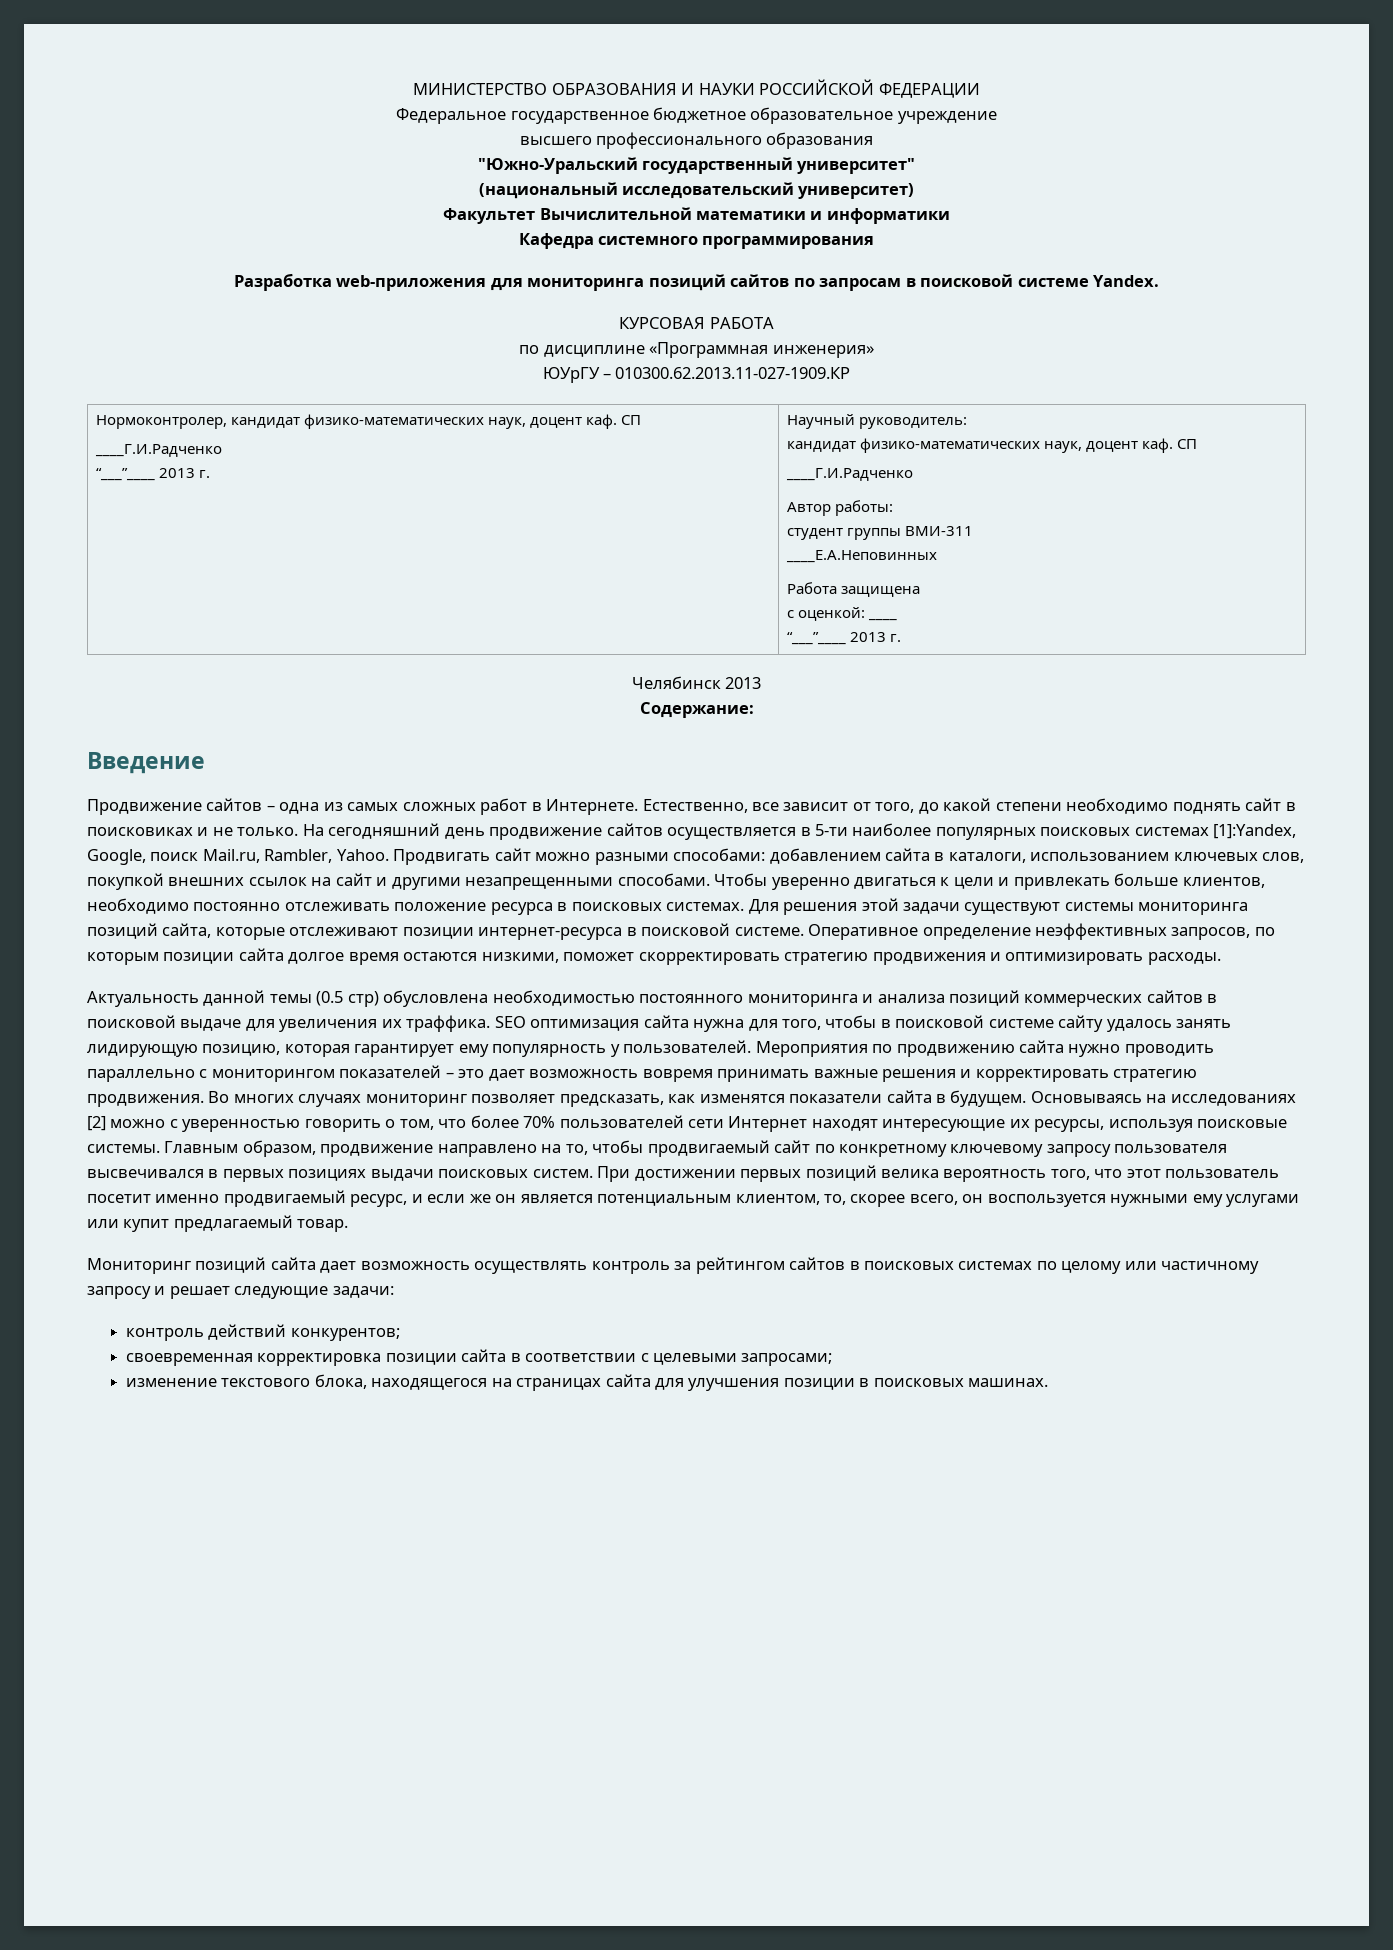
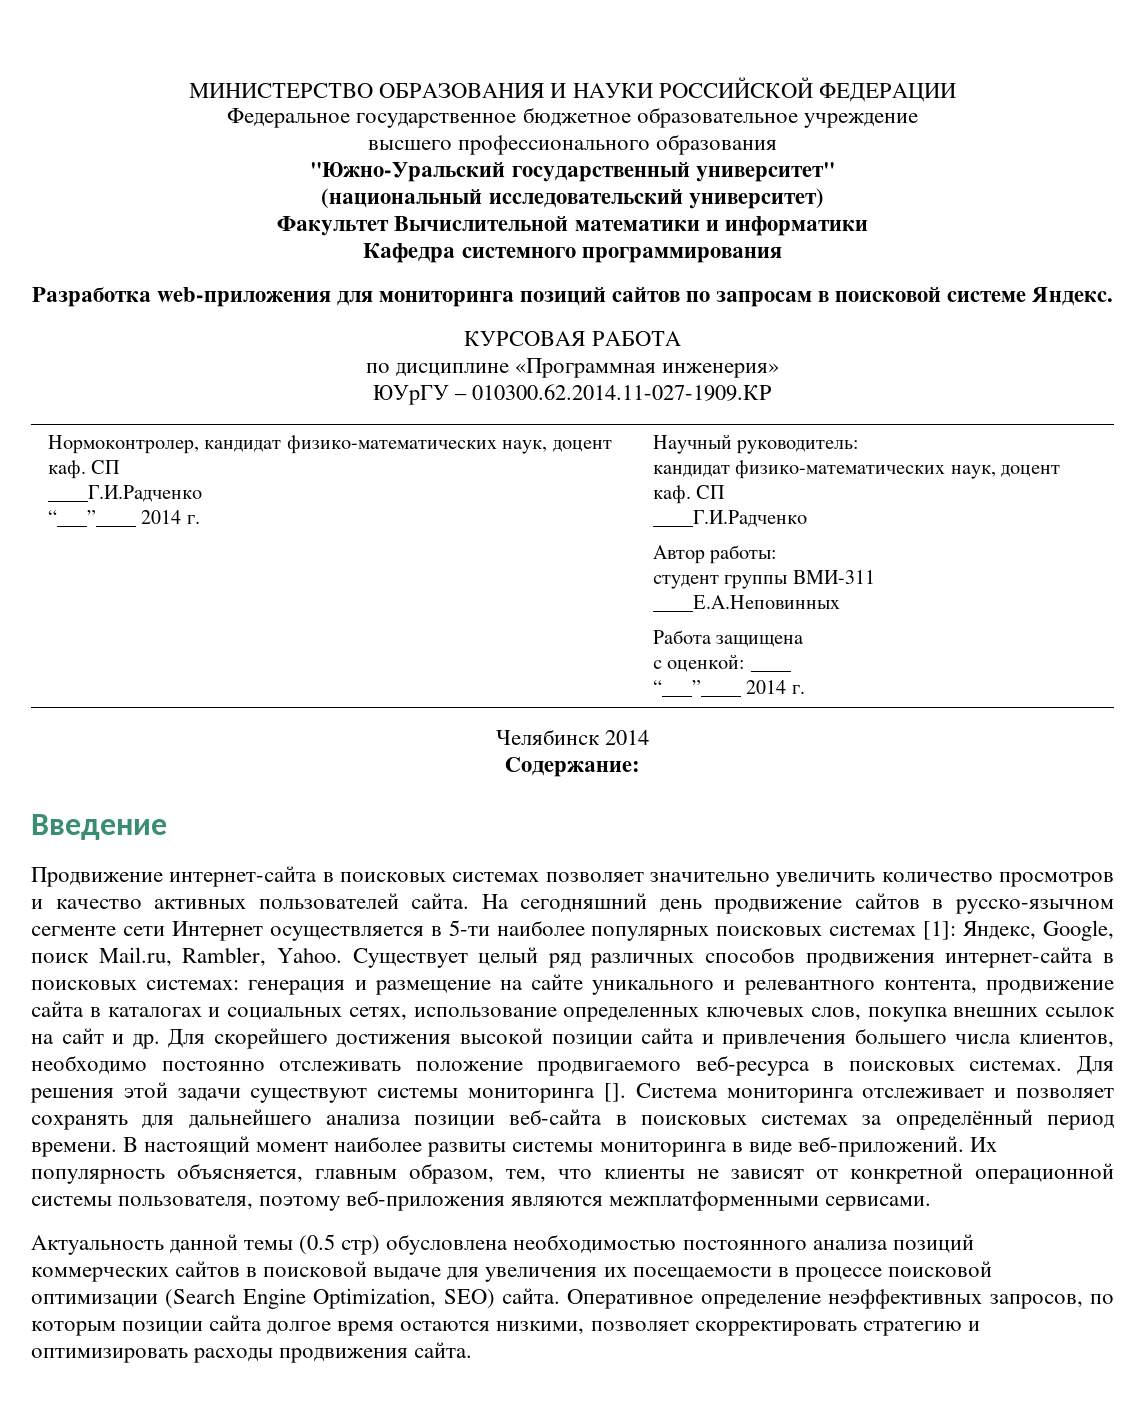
[1093,275,1160,287] Yandex. -> [1032,287,1114,306] Яндекс.
[615,367,851,379] 010300.62.2013.11-027-1909.КР -> [472,384,773,401] 010300.62.2014.11-027-1909.КР
[158,468,195,478] 2013 -> [141,510,182,524] 2014
[849,632,886,642] 2013 -> [746,680,787,694] 2014
[725,677,762,689] 2013 -> [605,730,650,745] 2014
[206,798,1296,815] [87,827,299,836] сайтов – одна из самых сложных работ в Интернете. Естественно, все зависит от того, до какой степени необходимо поднять сайт в поисковиках и не только. -> [169,866,1114,887] [31,893,470,909] интернет-сайта в поисковых системах позволяет значительно увеличить количество просмотров и качество активных пользователей сайта.
(663, 829) none -> [932,899,1114,914] [31,921,263,941] в русско-язычном сегменте сети Интернет
[1213,824,1297,839] [1]:Yandex, -> [923,921,1037,940] [1]: Яндекс,
[393,848,1170,865] Продвигать сайт можно разными способами: добавлением сайта в каталоги, использованием -> [352,947,1114,968] [31,974,1114,995] [31,1001,700,1022] Существует целый ряд различных способов продвижения интернет-сайта в поисковых системах: генерация и размещение на сайте уникального и релевантного контента, продвижение сайта в каталогах и социальных сетях, использование определенных
[87,873,164,890] покупкой -> [867,1007,948,1022] покупка
[391,873,1179,890] другими незапрещенными способами. Чтобы уверенно двигаться к цели и привлекать больше -> [132,1028,1012,1049] др. Для скорейшего достижения высокой позиции сайта и привлечения большего числа
[490,902,553,915] ресурса -> [537,1055,810,1076] продвигаемого веб-ресурса
[87,923,804,940] позиций сайта, которые отслеживают позиции интернет-ресурса в поисковой системе. -> [603,1083,1115,1103] [31,1109,1114,1130] [31,1136,997,1157] [31,1163,1114,1184] [31,1190,932,1211] [31,1234,974,1255] [31,1261,992,1282] [31,1288,560,1309] []. Система мониторинга отслеживает и позволяет сохранять для дальнейшего анализа позиции веб-сайта в поисковых системах за определённый период времени. В настоящий момент наиболее развиты системы мониторинга в виде веб-приложений. Их популярность объясняется, главным образом, тем, что клиенты не зависят от конкретной операционной системы пользователя, поэтому веб-приложения являются межплатформенными сервисами. // Актуальность данной темы (0.5 стр) обусловлена необходимостью постоянного анализа позиций коммерческих сайтов в поисковой выдаче для увеличения их посещаемости в процессе поисковой оптимизации (Search Engine Optimization, SEO) сайта.
[563,952,635,961] поможет -> [590,1321,689,1331] позволяет
[872,952,986,965] продвижения -> (962, 1328) none
[1147,952,1221,965] [87,990,1218,1007] [87,1015,1232,1032] [87,1040,1214,1057] [87,1065,1198,1082] [87,1090,1296,1107] [87,1115,1288,1132] [87,1140,1228,1157] [87,1165,1280,1182] [87,1190,1300,1207] [87,1215,349,1232] [87,1257,1260,1274] [87,1286,394,1299] [125,1324,400,1341] [125,1349,833,1366] [125,1374,1049,1391] расходы. // Актуальность данной темы (0.5 стр) обусловлена необходимостью постоянного мониторинга и анализа позиций коммерческих сайтов в поисковой выдаче для увеличения их траффика. SEO оптимизация сайта нужна для того, чтобы в поисковой системе сайту удалось занять лидирующую позицию, которая гарантирует ему популярность у пользователей. Мероприятия по продвижению сайта нужно проводить параллельно с мониторингом показателей – это дает возможность вовремя принимать важные решения и корректировать стратегию продвижения. Во многих случаях мониторинг позволяет предсказать, как изменятся показатели сайта в будущем. Основываясь на исследованиях [2] можно с уверенностью говорить о том, что более 70% пользователей сети Интернет находят интересующие их ресурсы, используя поисковые системы. Главным образом, продвижение направлено на то, чтобы продвигаемый сайт по конкретному ключевому запросу пользователя высвечивался в первых позициях выдачи поисковых систем. При достижении первых позиций велика вероятность того, что этот пользователь посетит именно продвигаемый ресурс, и если же он является потенциальным клиентом, то, скорее всего, он воспользуется нужными ему услугами или купит предлагаемый товар. // Мониторинг позиций сайта дает возможность осуществлять контроль за рейтингом сайтов в поисковых системах по целому или частичному запросу и решает следующие задачи: // контроль действий конкурентов; // своевременная корректировка позиции сайта в соответствии с целевыми запросами; // изменение текстового блока, находящегося на страницах сайта для улучшения позиции в поисковых машинах. -> [193,1342,473,1363] расходы продвижения сайта.

